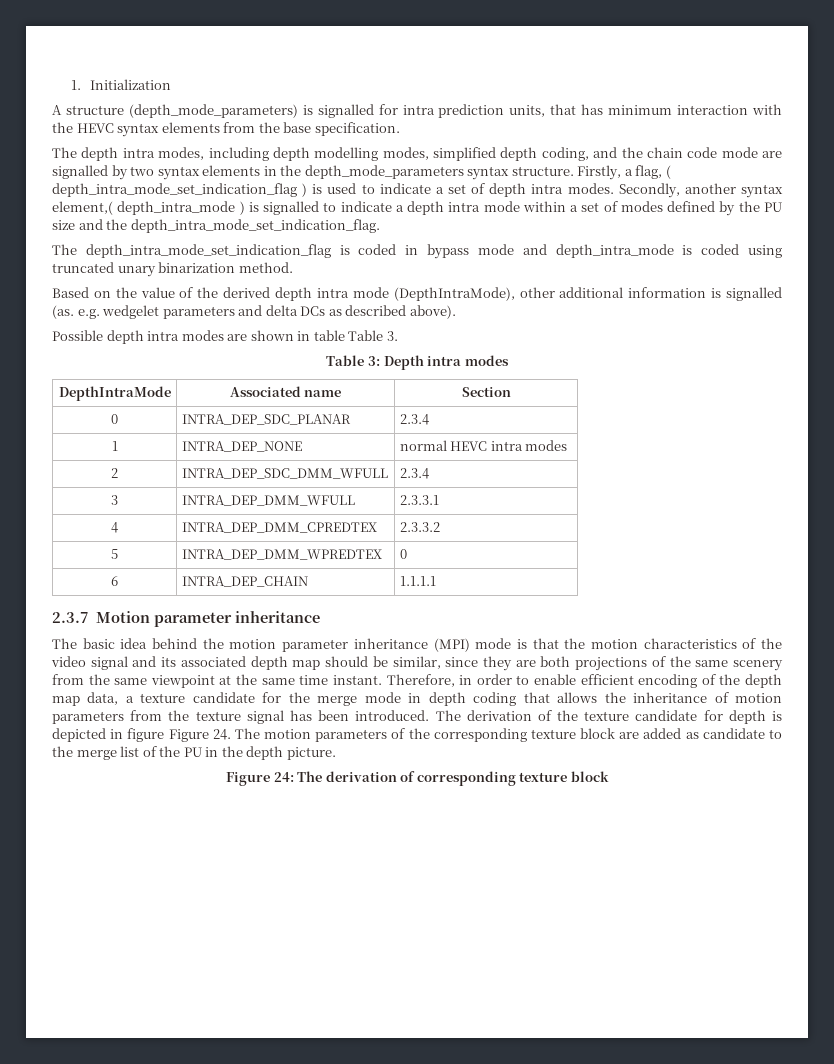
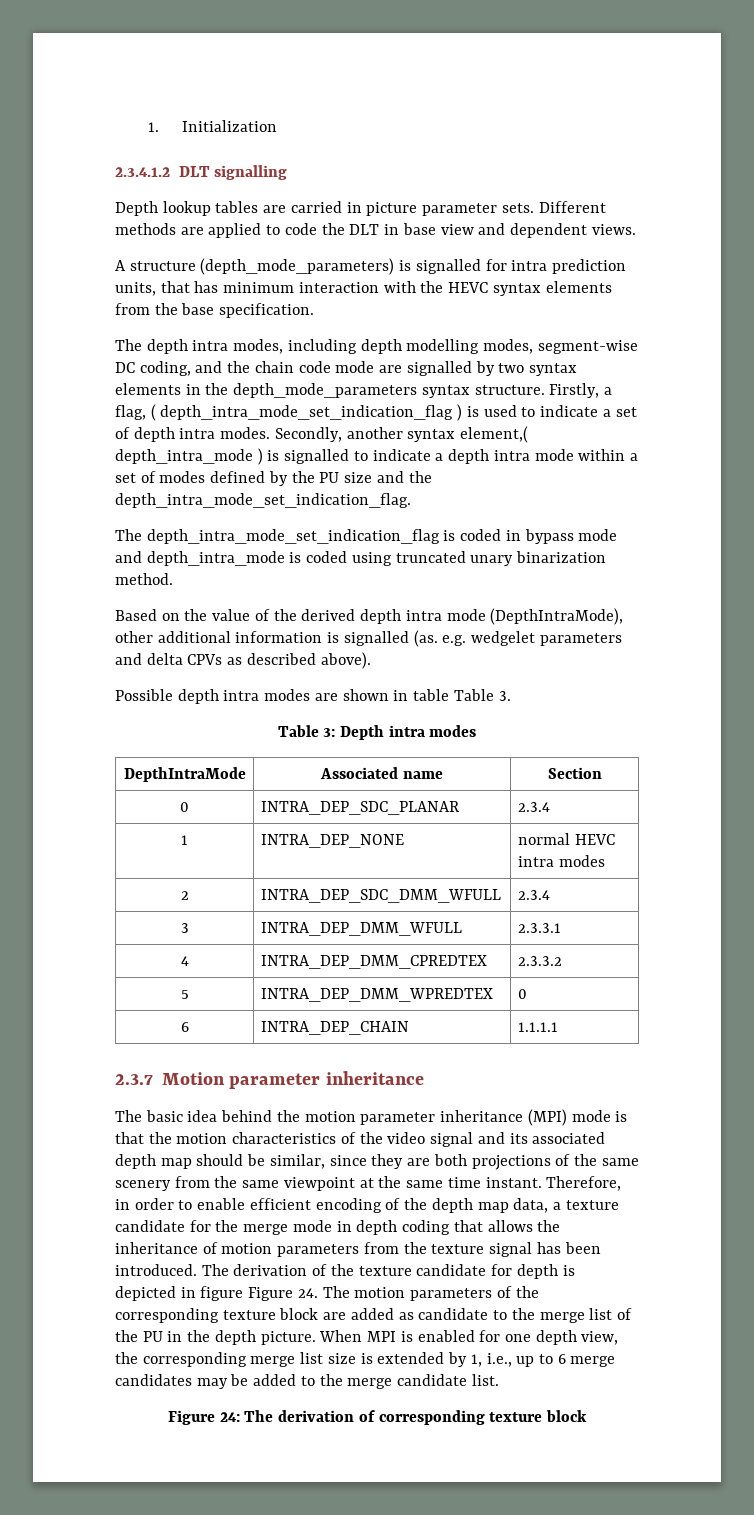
(172, 84) none -> [115,165,288,180] [115,201,606,216] [115,223,636,238] // 2.3.4.1.2 DLT signalling // Depth lookup tables are carried in picture parameter sets. Different methods are applied to code the DLT in base view and dependent views.
[433,147,538,161] simplified depth -> [537,340,638,354] [115,362,135,373] segment-wise DC
[300,306,326,316] DCs -> [187,654,223,665] CPVs
(336, 753) none -> [319,1330,619,1345] [115,1352,616,1367] [115,1374,499,1389] When MPI is enabled for one depth view, the corresponding merge list size is extended by 1, i.e., up to 6 merge candidates may be added to the merge candidate list.

